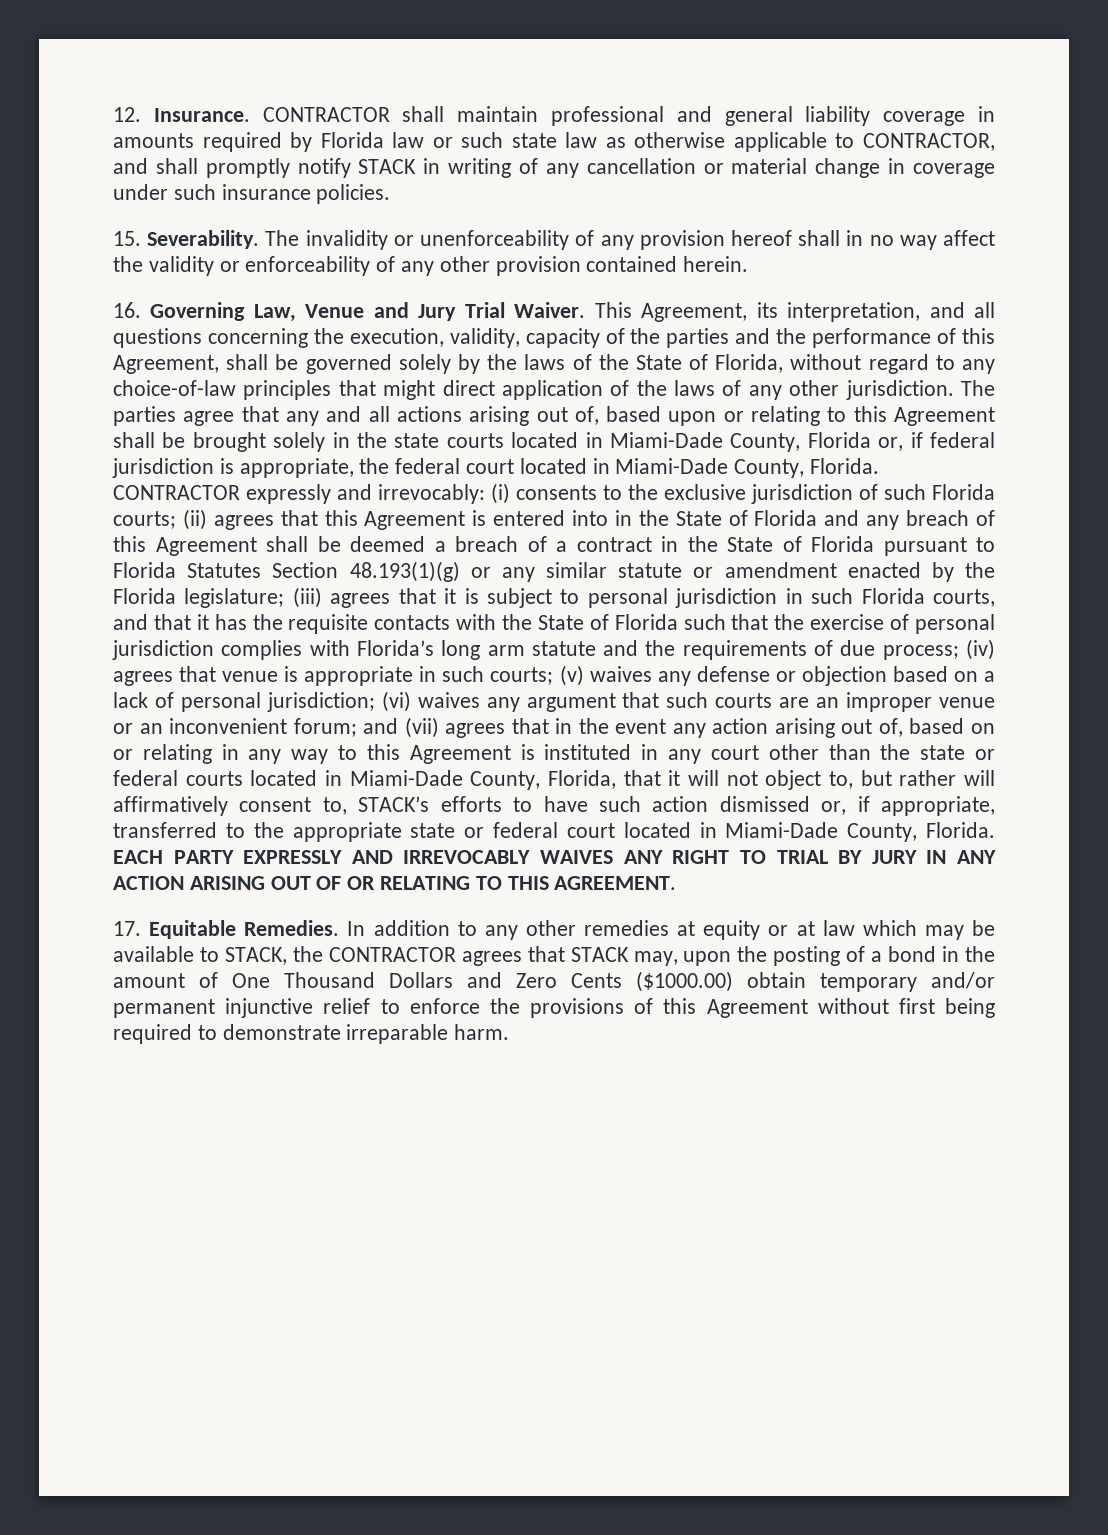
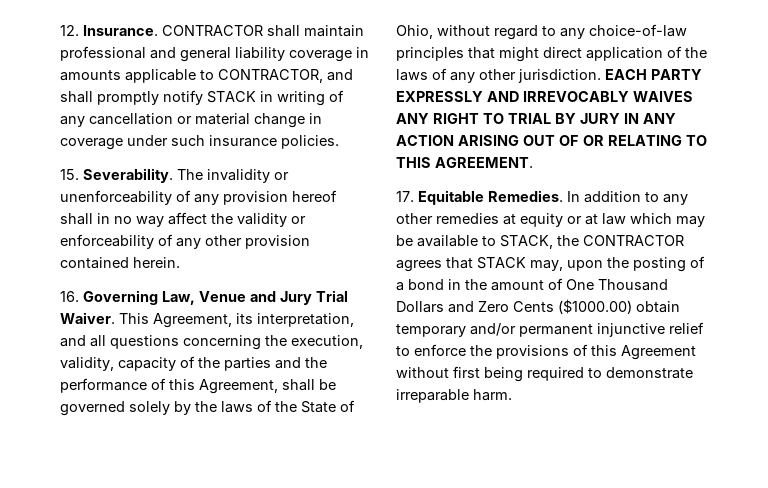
[202,132,726,152] required by Florida law or such state law as otherwise -> (121, 75) none
[715,354,784,373] Florida, -> [396,25,433,39] Ohio,
[960,380,995,396] [113,406,995,426] [113,432,995,452] [112,458,880,478] [113,483,995,504] [113,509,995,530] [113,536,995,556] [113,561,995,582] [113,587,996,608] [113,614,995,634] [112,639,995,660] [113,665,995,686] [113,691,996,712] [113,717,995,738] [113,744,996,764] [113,770,995,790] [113,796,995,816] [113,822,995,842] The parties agree that any and all actions arising out of, based upon or relating to this Agreement shall be brought solely in the state courts located in Miami-Dade County, Florida or, if federal jurisdiction is appropriate, the federal court located in Miami-Dade County, Florida. CONTRACTOR expressly and irrevocably: (i) consents to the exclusive jurisdiction of such Florida courts; (ii) agrees that this Agreement is entered into in the State of Florida and any breach of this Agreement shall be deemed a breach of a contract in the State of Florida pursuant to Florida Statutes Section 48.193(1)(g) or any similar statute or amendment enacted by the Florida legislature; (iii) agrees that it is subject to personal jurisdiction in such Florida courts, and that it has the requisite contacts with the State of Florida such that the exercise of personal jurisdiction complies with Florida’s long arm statute and the requirements of due process; (iv) agrees that venue is appropriate in such courts; (v) waives any defense or objection based on a lack of personal jurisdiction; (vi) waives any argument that such courts are an improper venue or an inconvenient forum; and (vii) agrees that in the event any action arising out of, based on or relating in any way to this Agreement is instituted in any court other than the state or federal courts located in Miami-Dade County, Florida, that it will not object to, but rather will affirmatively consent to, STACK’s efforts to have such action dismissed or, if appropriate, transferred to the appropriate state or federal court located in Miami-Dade County, Florida. -> (601, 76) none

